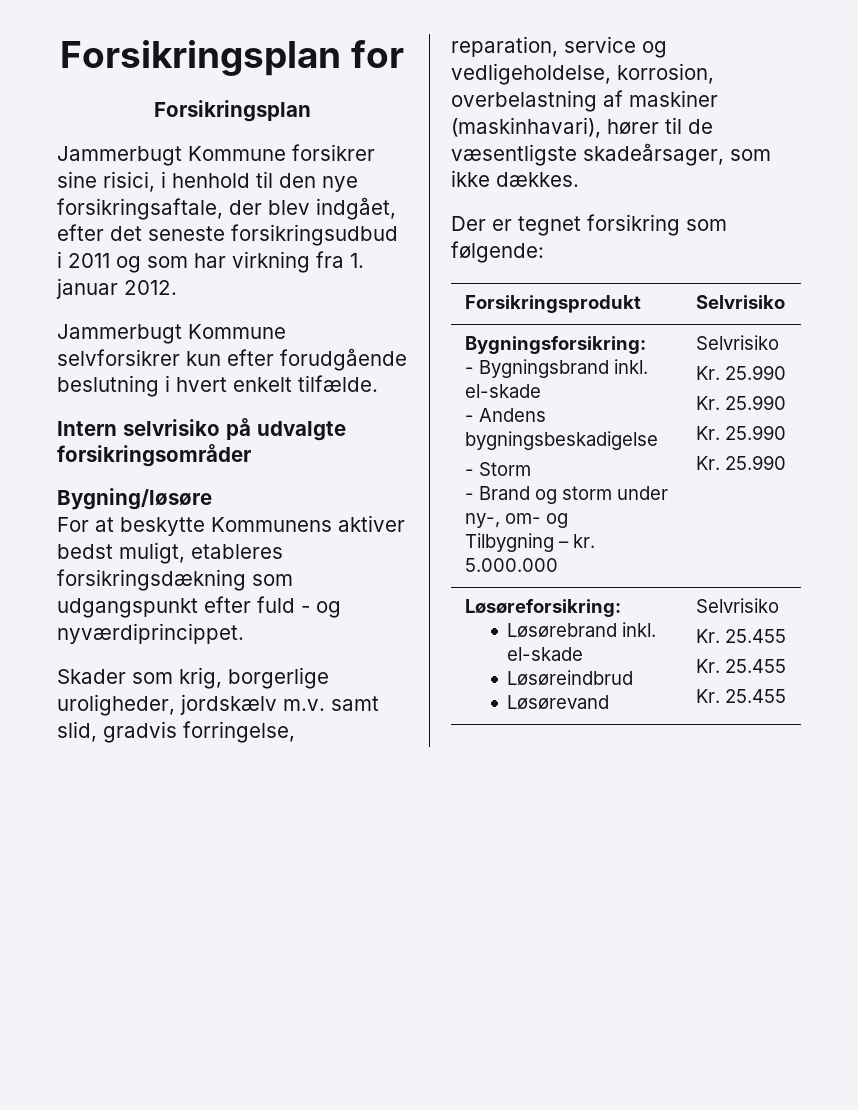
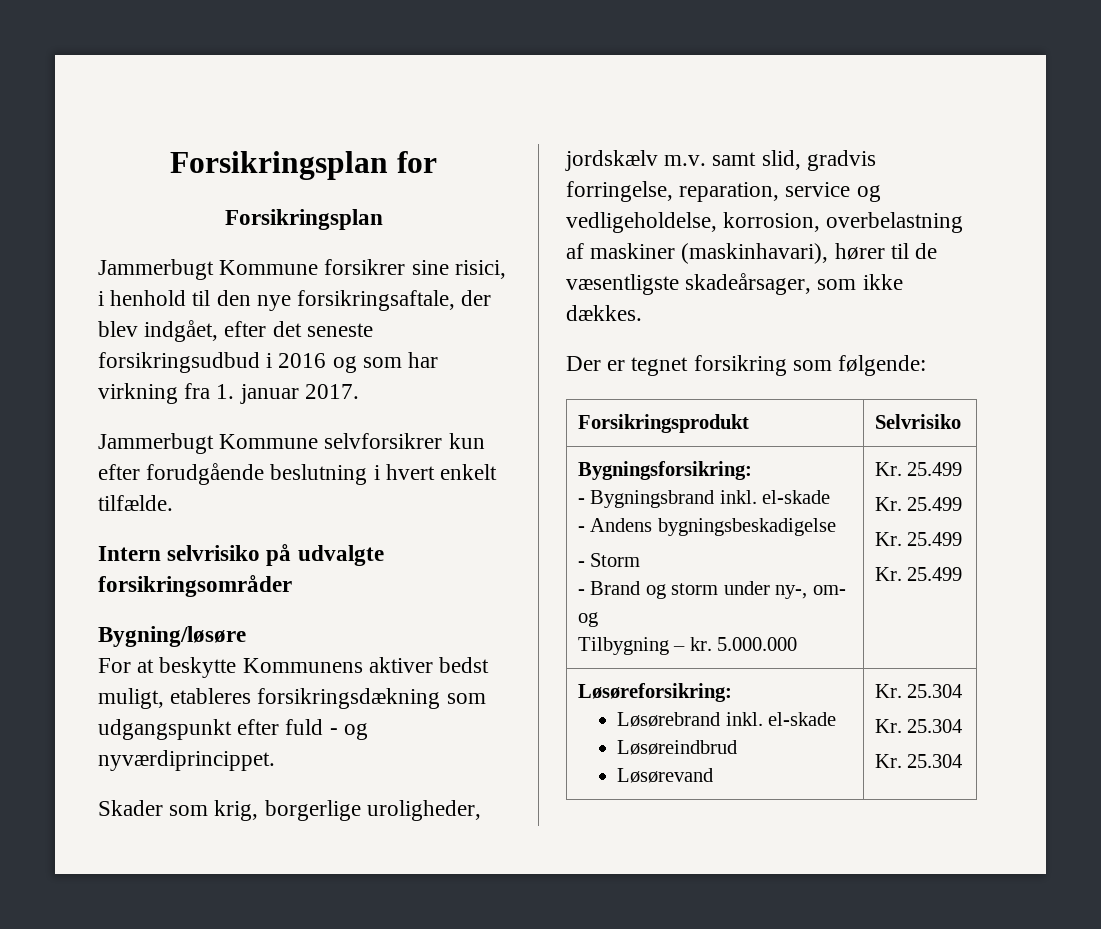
[68,253,110,268] 2011 -> [278,353,327,368] 2016
[124,280,177,295] 2012. -> [304,384,359,399] 2017.
[695,335,779,350] [695,365,786,380] [695,395,786,410] [695,425,786,440] [695,455,786,470] Selvrisiko // Kr. 25.990 // Kr. 25.990 // Kr. 25.990 // Kr. 25.990 -> [874,462,963,476] [874,497,963,511] [874,532,963,546] [874,567,963,581] Kr. 25.499 // Kr. 25.499 // Kr. 25.499 // Kr. 25.499
[695,598,779,613] [695,629,786,643] [695,659,786,673] [695,689,786,703] Selvrisiko // Kr. 25.455 // Kr. 25.455 // Kr. 25.455 -> [874,684,963,698] [874,719,963,733] [874,754,963,768] Kr. 25.304 // Kr. 25.304 // Kr. 25.304

